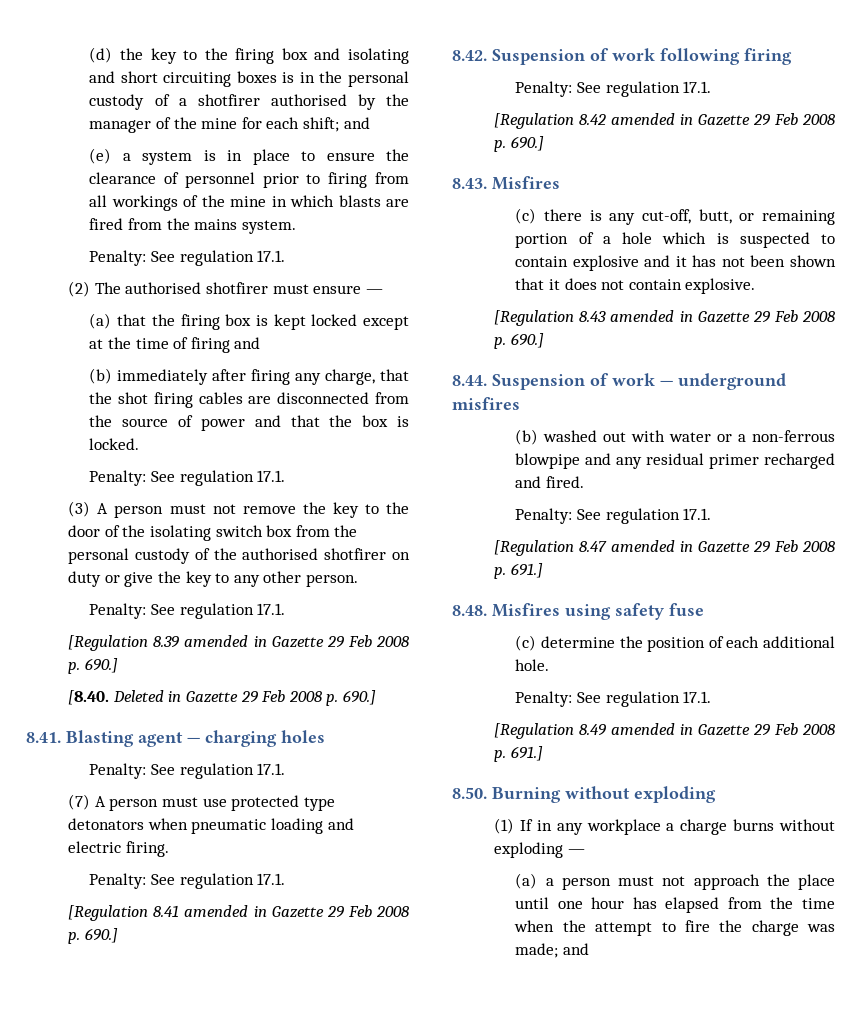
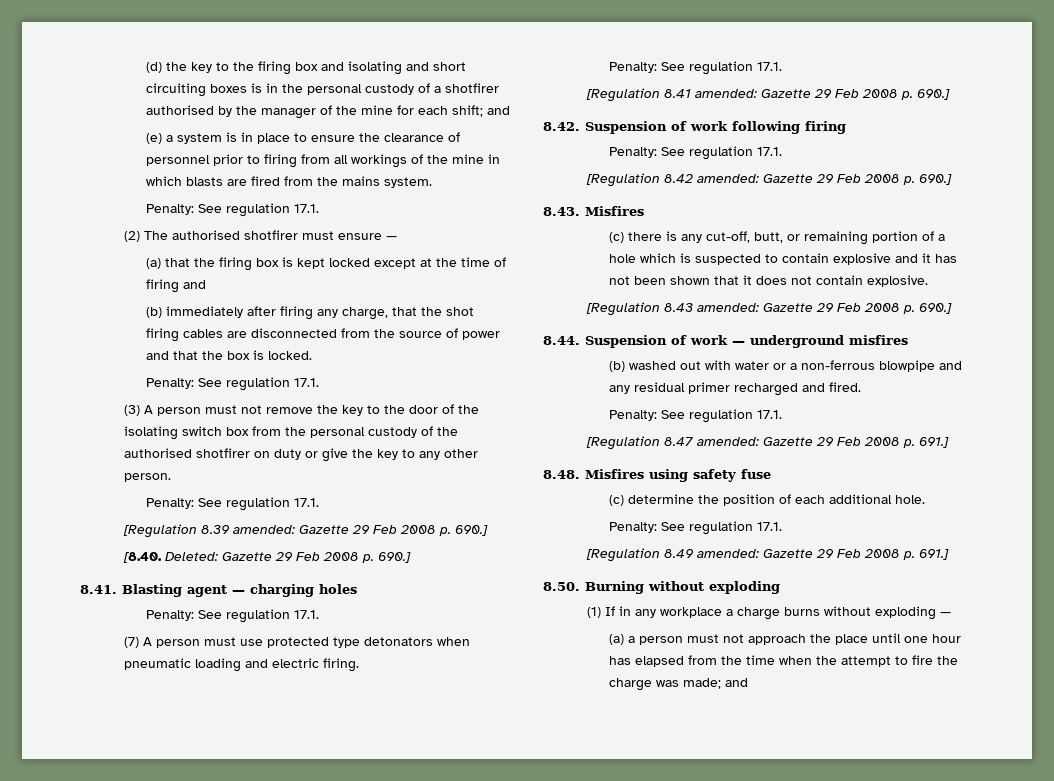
[184,635,267,647] amended in -> [233,525,296,534] amended:
[112,690,182,702] Deleted in -> [165,552,219,561] Deleted:
[184,905,267,917] amended in -> [695,89,758,98] amended:
[611,113,694,125] amended in -> [697,174,760,183] amended:
[610,310,693,322] amended in -> [697,303,760,312] amended:
[611,540,694,552] amended in -> [697,437,760,446] amended:
[611,723,694,735] amended in -> [697,549,760,558] amended:

